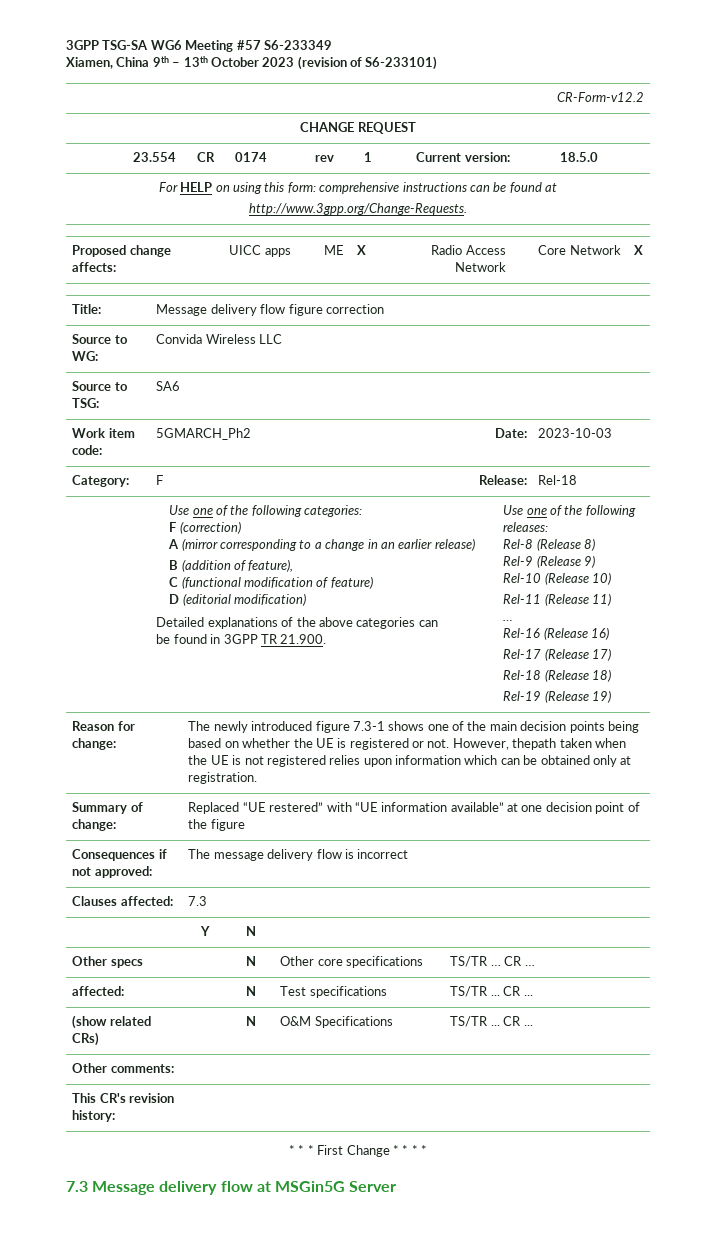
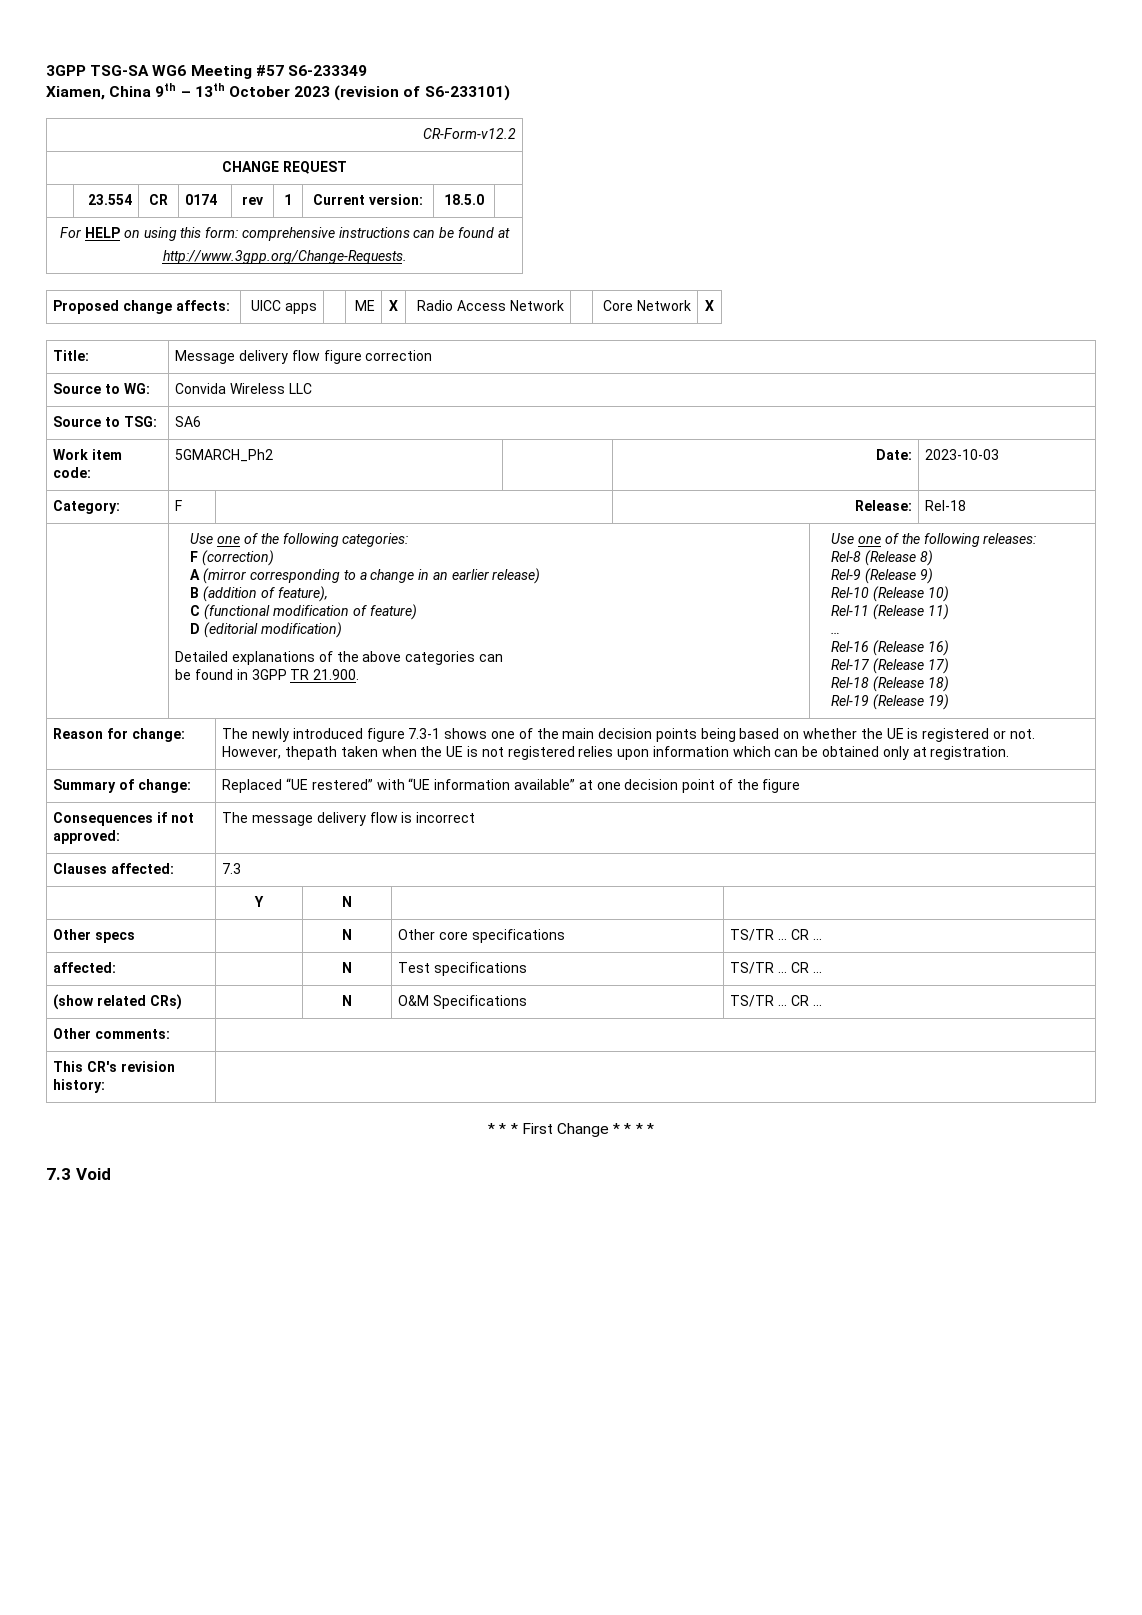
[92,1181,397,1195] Message delivery flow at MSGin5G Server -> [75,1168,111,1180] Void

